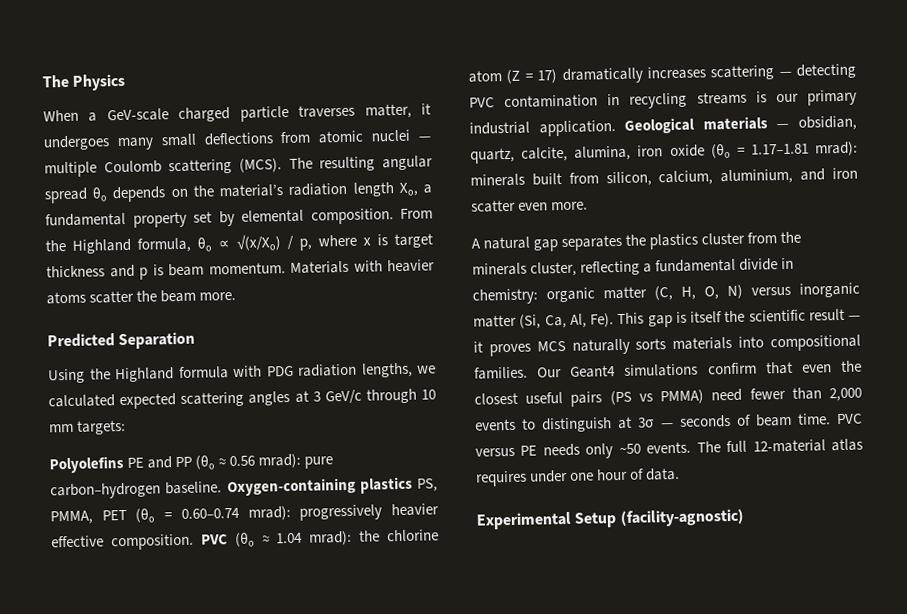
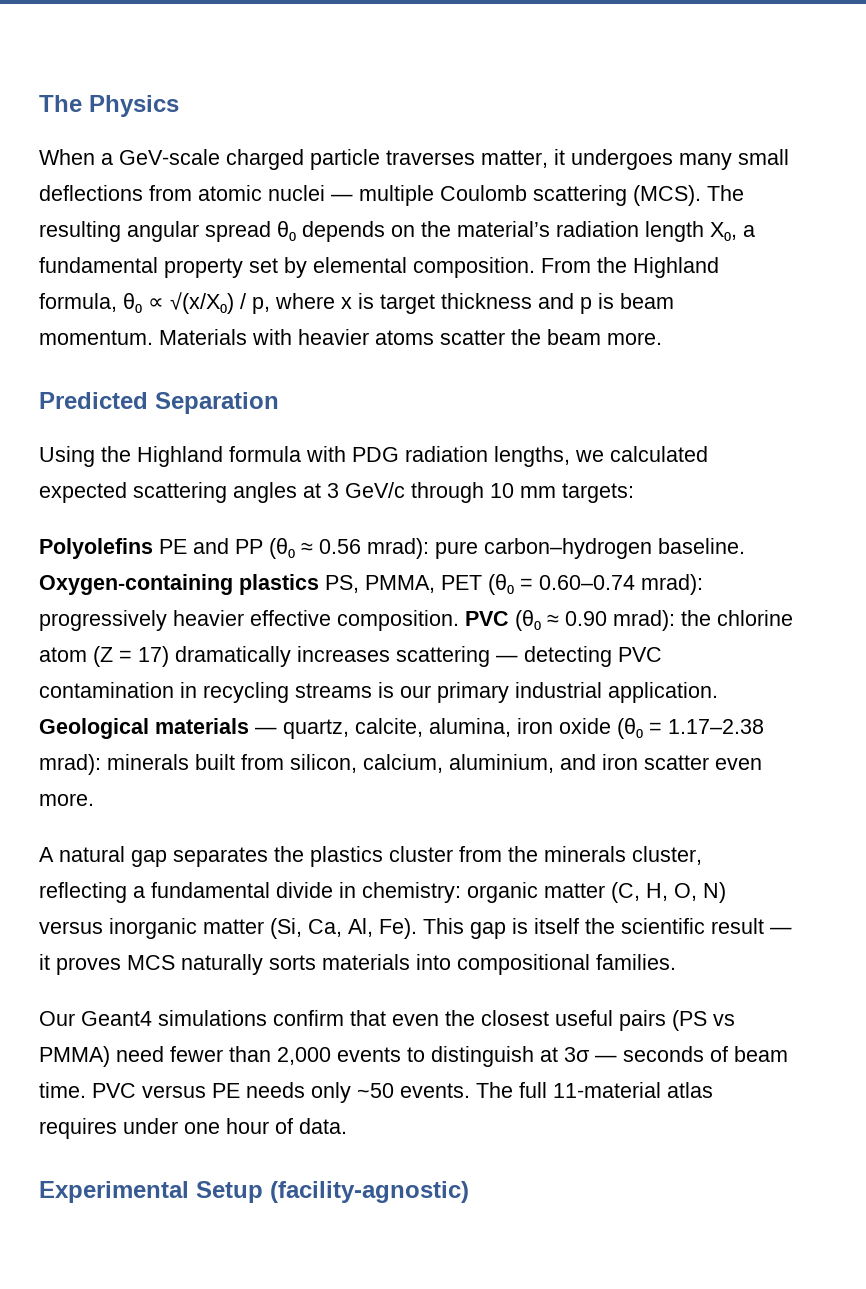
[276,532,304,544] 1.04 -> [565,611,607,626] 0.90
[798,115,857,131] obsidian, -> (277, 730) none
[750,143,809,155] 1.17–1.81 -> [668,719,764,734] 1.17–2.38
(528, 373) none -> (676, 962) //
[752,439,826,453] 12-material -> [553,1082,661,1098] 11-material

